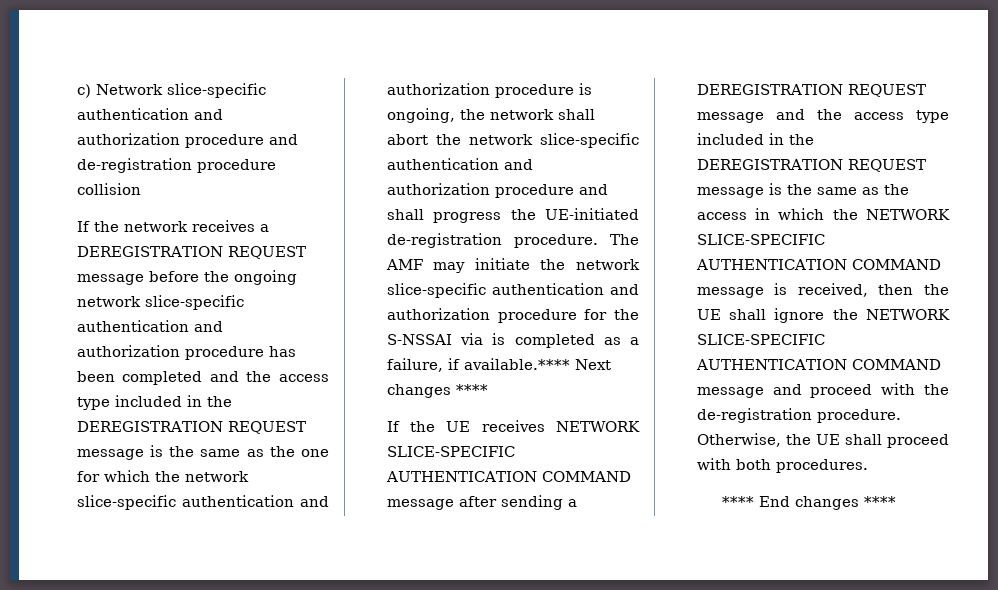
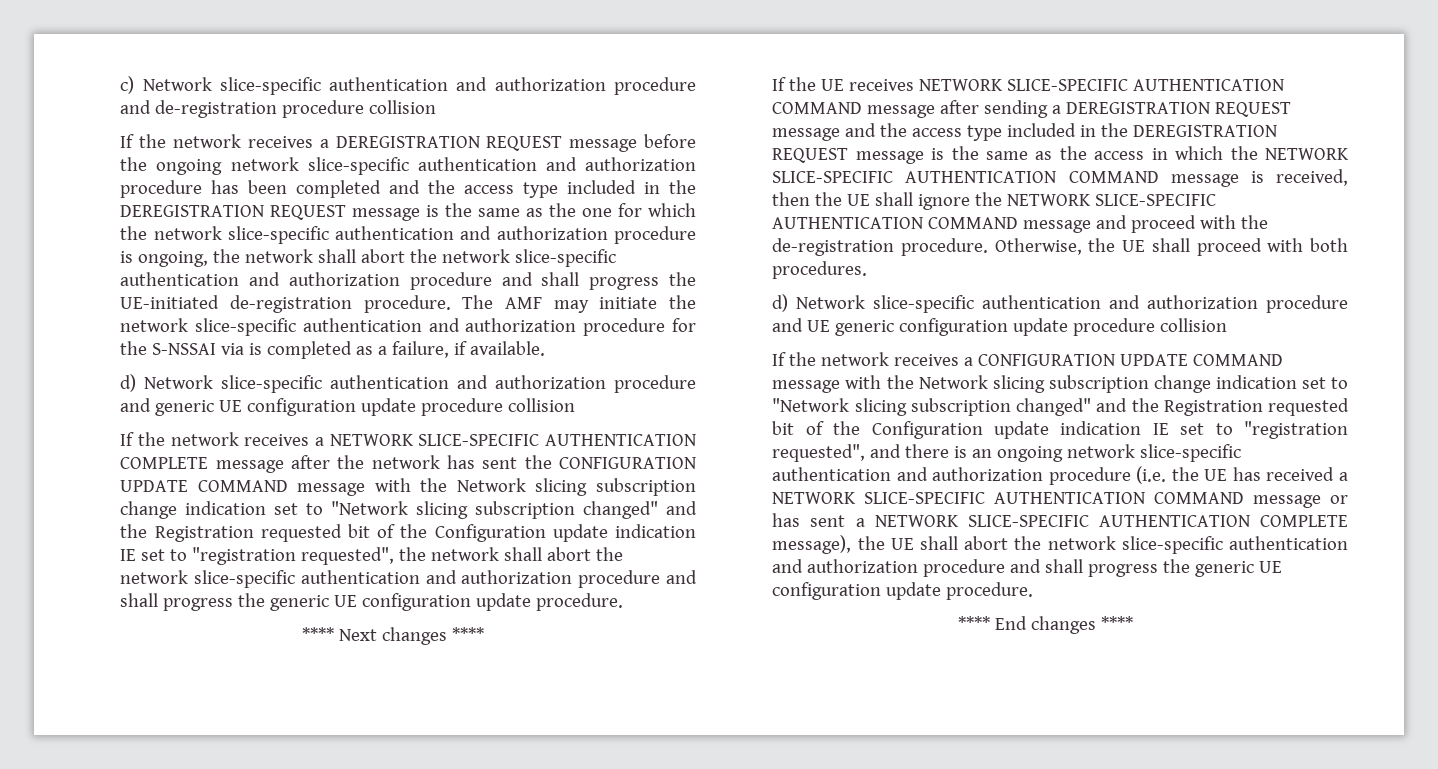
[463,358,570,370] available.**** -> [470,341,546,356] [120,374,697,393] [120,398,576,416] [120,432,696,446] [120,455,696,473] [120,478,696,496] [120,501,697,519] [120,524,696,542] [120,547,624,565] [120,570,697,588] [120,593,624,611] [302,627,335,641] available. // d) Network slice-specific authentication and authorization procedure and generic UE configuration update procedure collision // If the network receives a NETWORK SLICE-SPECIFIC AUTHENTICATION COMPLETE message after the network has sent the CONFIGURATION UPDATE COMMAND message with the Network slicing subscription change indication set to "Network slicing subscription changed" and the Registration requested bit of the Configuration update indication IE set to "registration requested", the network shall abort the network slice-specific authentication and authorization procedure and shall progress the generic UE configuration update procedure. // ****
(868, 466) none -> [772,294,1348,313] [772,318,1228,336] [772,352,1284,366] [772,375,1348,393] [772,398,1349,416] [772,421,1348,439] [772,444,1242,462] [772,466,1348,485] [772,492,1348,508] [772,513,1348,527] [772,535,1348,554] [772,559,1283,577] [772,582,1034,600] // d) Network slice-specific authentication and authorization procedure and UE generic configuration update procedure collision // If the network receives a CONFIGURATION UPDATE COMMAND message with the Network slicing subscription change indication set to "Network slicing subscription changed" and the Registration requested bit of the Configuration update indication IE set to "registration requested", and there is an ongoing network slice-specific authentication and authorization procedure (i.e. the UE has received a NETWORK SLICE-SPECIFIC AUTHENTICATION COMMAND message or has sent a NETWORK SLICE-SPECIFIC AUTHENTICATION COMPLETE message), the UE shall abort the network slice-specific authentication and authorization procedure and shall progress the generic UE configuration update procedure.

